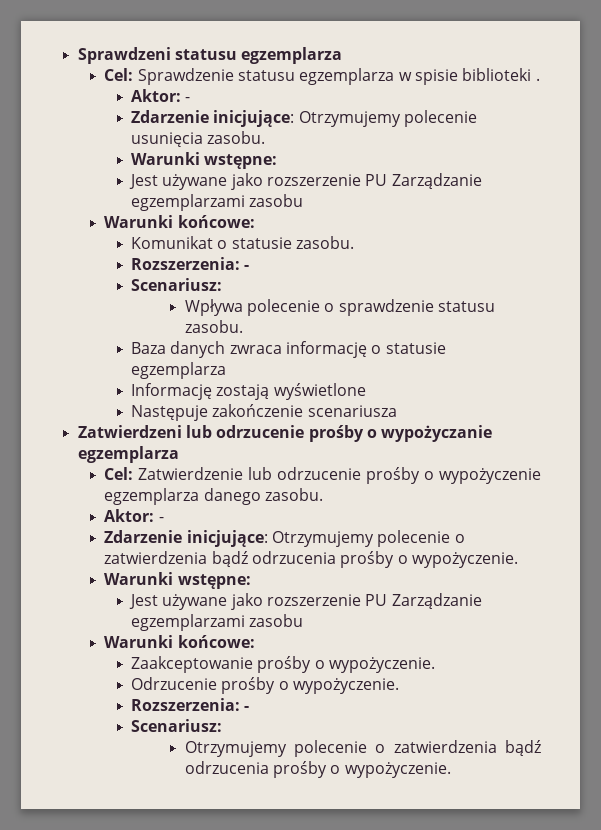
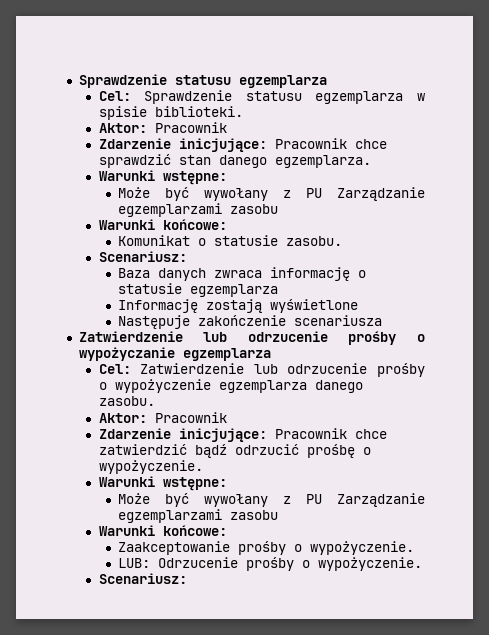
[77,47,171,64] Sprawdzeni -> [78,74,167,88] Sprawdzenie
[462,68,540,81] [131,89,191,102] [131,110,478,127] [131,131,266,147] [131,152,278,169] [129,173,362,190] biblioteki . // Aktor: - // Zdarzenie inicjujące: Otrzymujemy polecenie usunięcia zasobu. // Warunki wstępne: // Jest używane jako rozszerzenie -> [154,106,243,117] [98,122,227,133] [98,138,387,152] [98,154,371,168] [98,170,227,185] [118,187,292,201] biblioteki. // Aktor: Pracownik // Zdarzenie inicjujące: Pracownik chce sprawdzić stan danego egzemplarza. // Warunki wstępne: // Może być wywołany z
[131,257,250,270] [131,278,223,291] [184,299,495,316] [184,320,243,333] // Rozszerzenia: - // Scenariusz: // Wpływa polecenie o sprawdzenie statusu zasobu. -> [98,251,187,262] // Scenariusz:
[77,425,182,438] Zatwierdzeni -> [78,331,183,342] Zatwierdzenie
[158,517,164,522] [104,530,465,547] [104,551,395,568] - // Zdarzenie inicjujące: Otrzymujemy polecenie o zatwierdzenia bądź odrzucenia prośby -> [154,412,227,423] [98,428,387,442] [98,444,355,458] Pracownik // Zdarzenie inicjujące: Pracownik chce zatwierdzić bądź odrzucić prośbę
[129,593,362,610] Jest używane jako rozszerzenie -> [118,493,292,507] Może być wywołany z
(436, 665) none -> [118,558,151,568] LUB:
[131,698,250,711] [131,719,223,732] [184,740,541,757] [184,761,451,778] // Rozszerzenia: - // Scenariusz: // Otrzymujemy polecenie o zatwierdzenia bądź odrzucenia prośby o wypożyczenie. -> [98,573,187,584] // Scenariusz:

